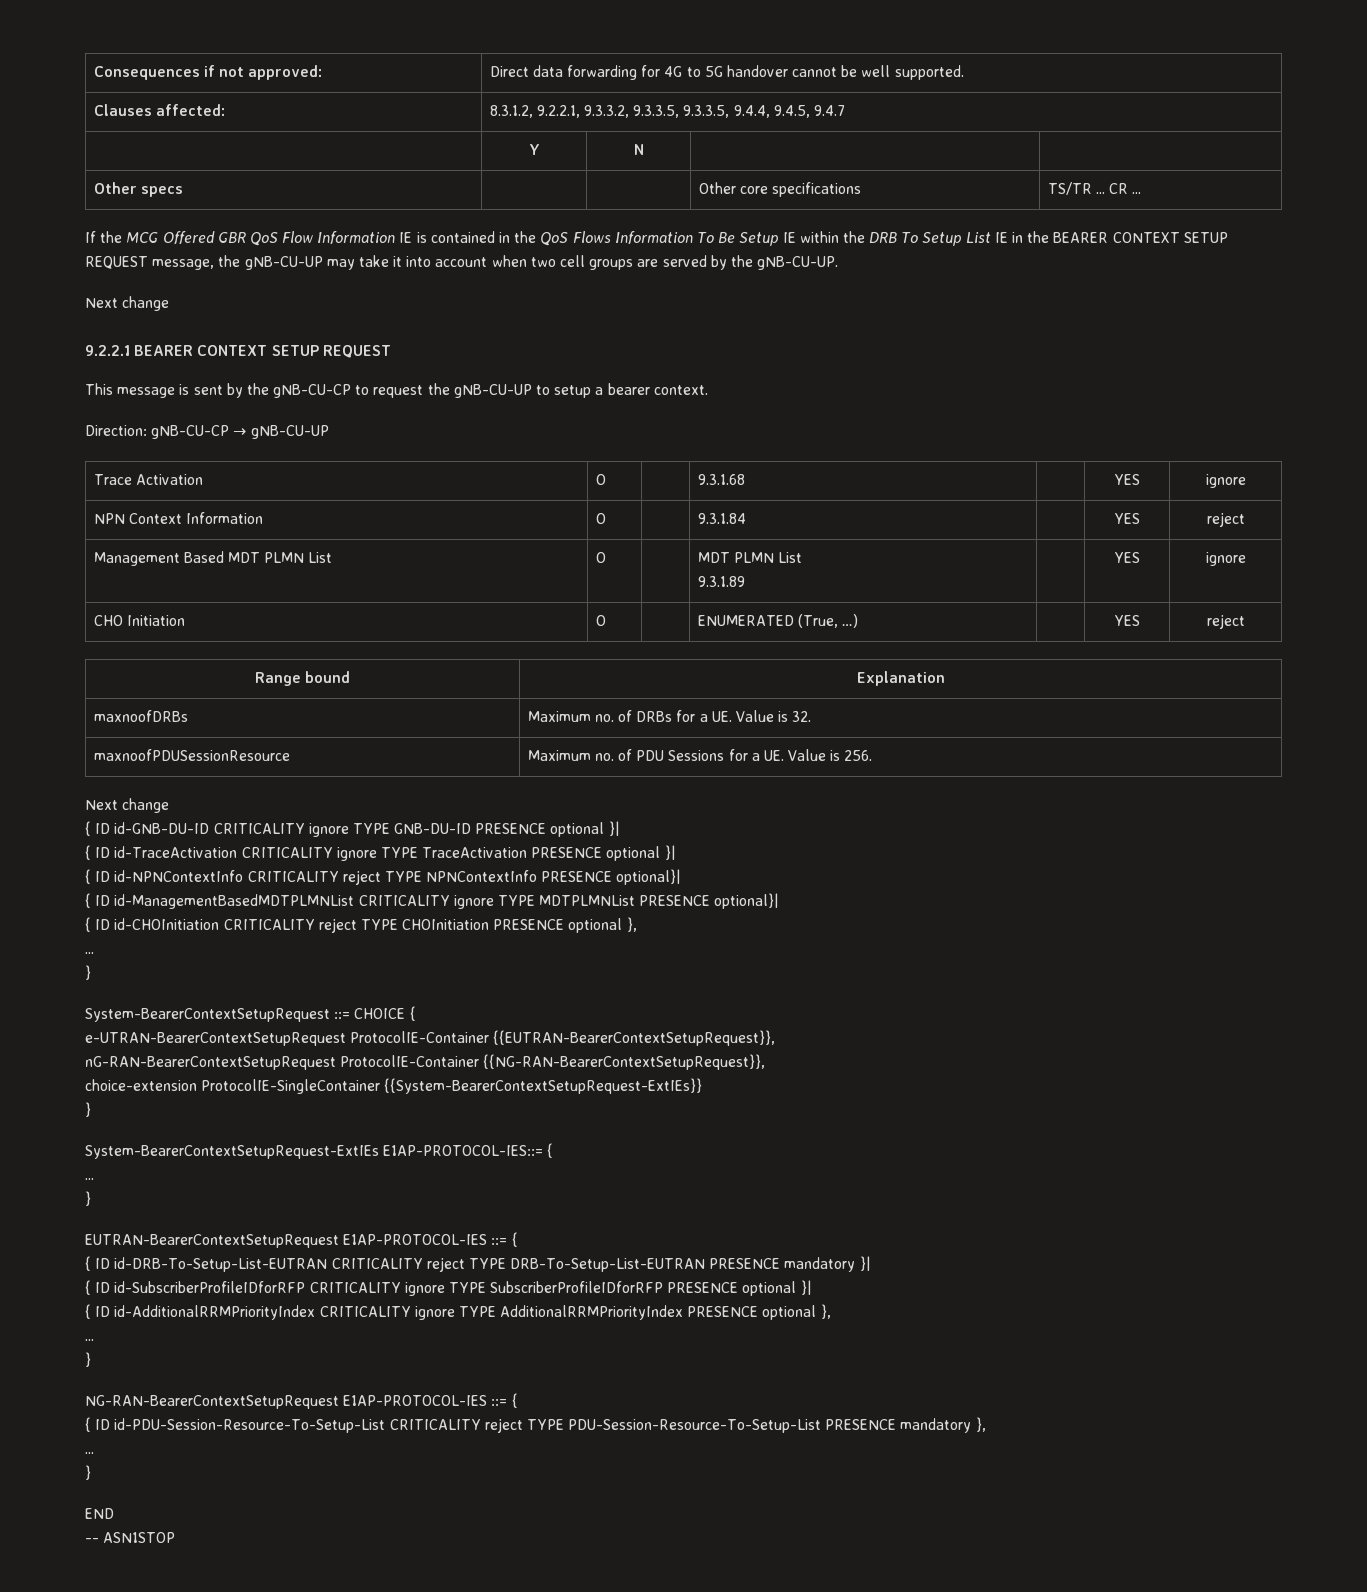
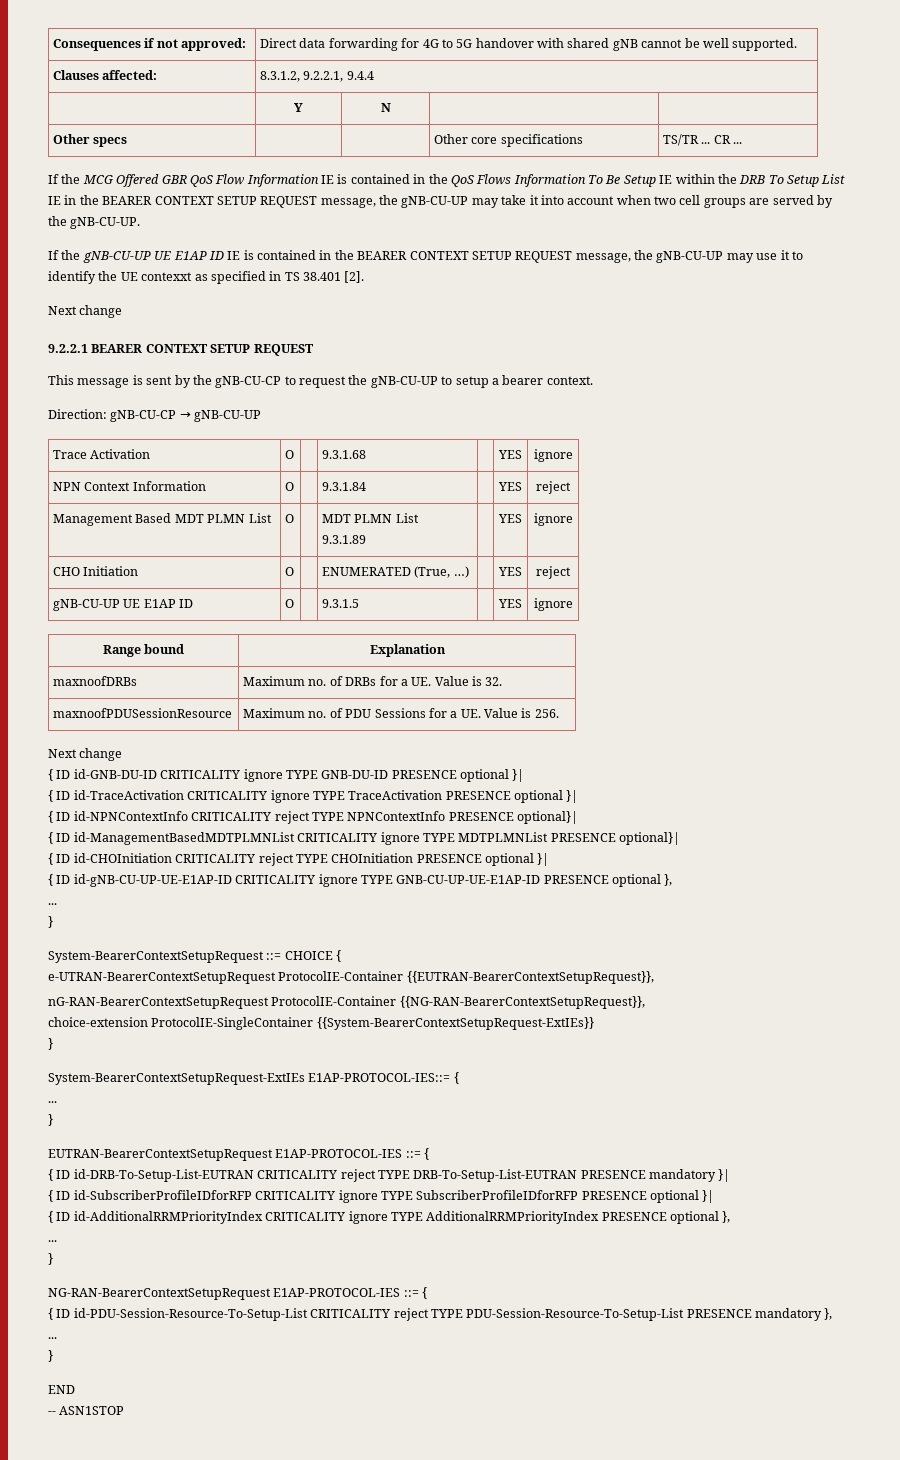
(788, 71) none -> [537,38,638,51] with shared gNB
[584,105,845,118] 9.3.3.2, 9.3.3.5, 9.3.3.5, 9.4.4, 9.4.5, 9.4.7 -> [346,71,374,80] 9.4.4
(839, 263) none -> [48,250,803,263] [48,271,365,284] // If the gNB-CU-UP UE E1AP ID IE is contained in the BEARER CONTEXT SETUP REQUEST message, the gNB-CU-UP may use it to identify the UE contexxt as specified in TS 38.401 [2].
(1245, 621) none -> [53,599,194,611] [285,599,295,608] [322,599,360,608] [498,599,522,608] [533,598,573,611] // gNB-CU-UP UE E1AP ID | O | | 9.3.1.5 | | YES | ignore
(623, 925) none -> [537,853,550,866] [48,874,661,887] }| // { ID id-gNB-CU-UP-UE-E1AP-ID CRITICALITY ignore TYPE GNB-CU-UP-UE-E1AP-ID PRESENCE optional

